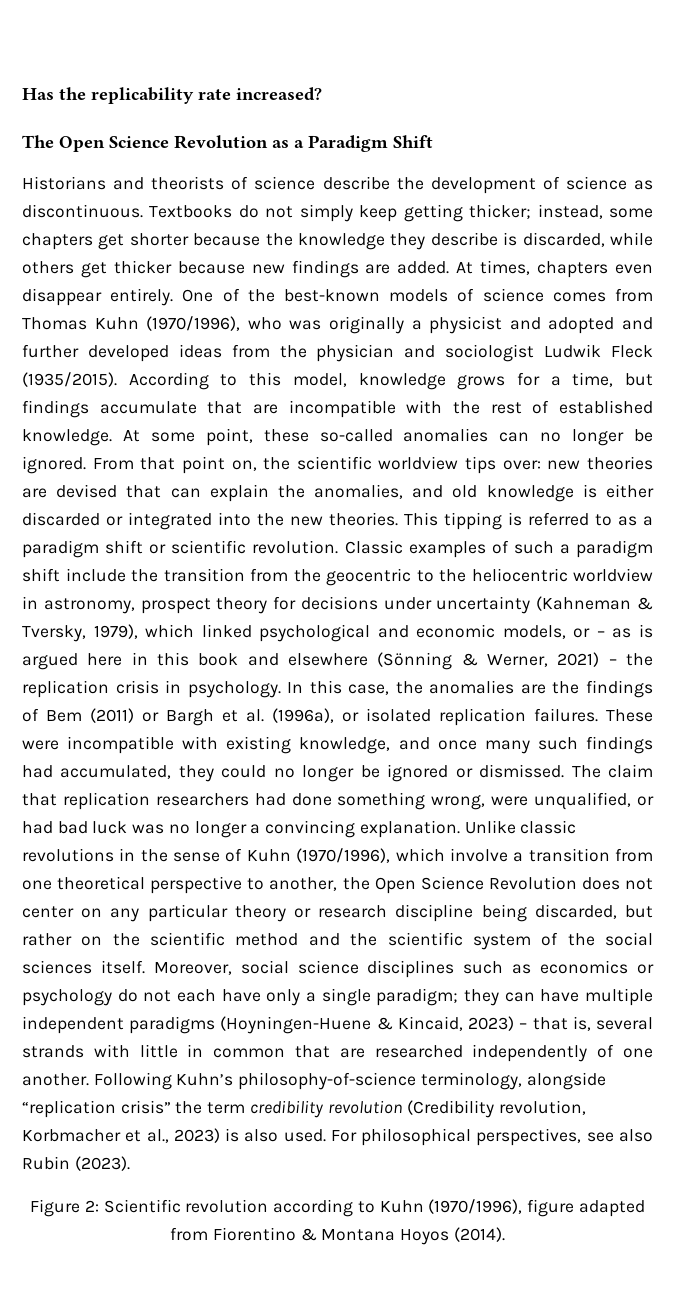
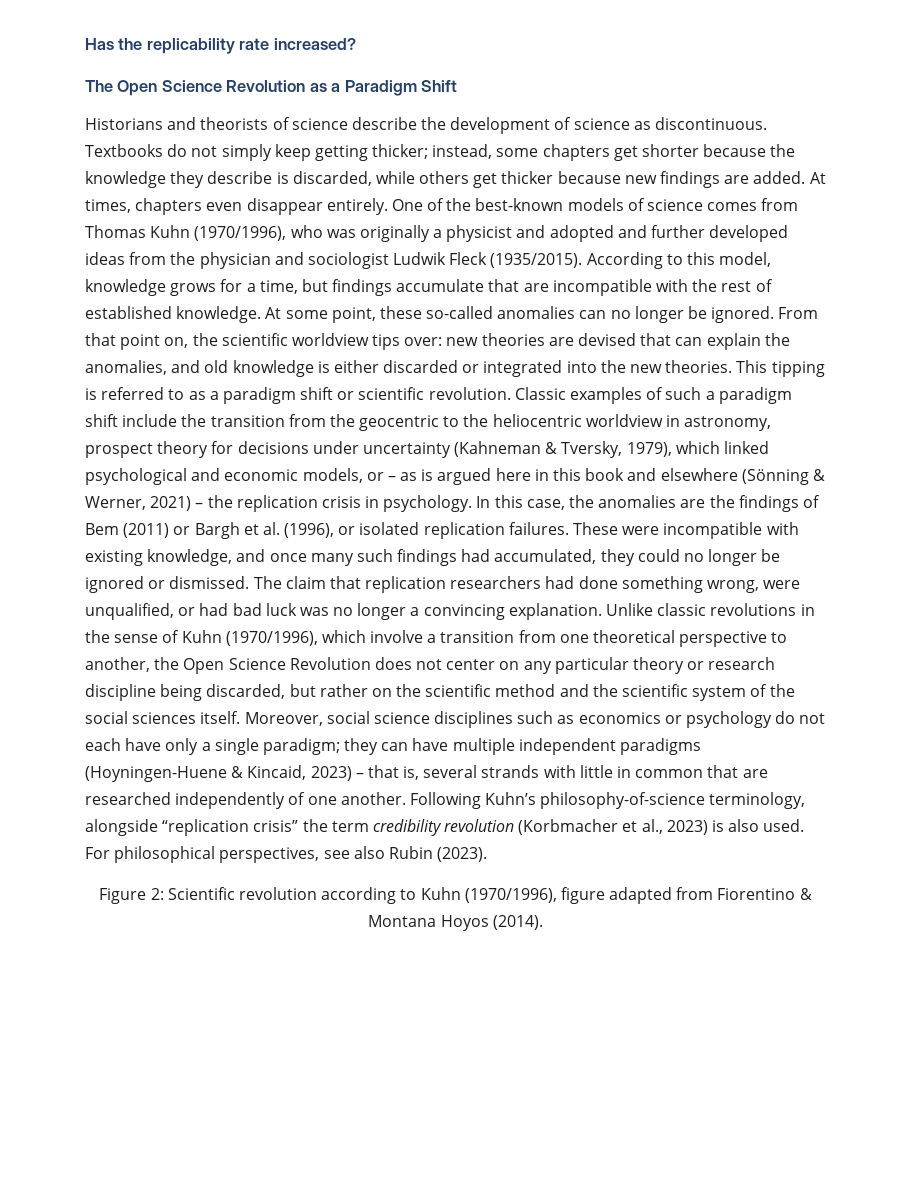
[272,708,334,723] (1996a), -> [284,523,335,538] (1996),
[407,1100,587,1118] [22,1129,121,1142] (Credibility revolution, Korbmacher -> [518,819,619,835] (Korbmacher

